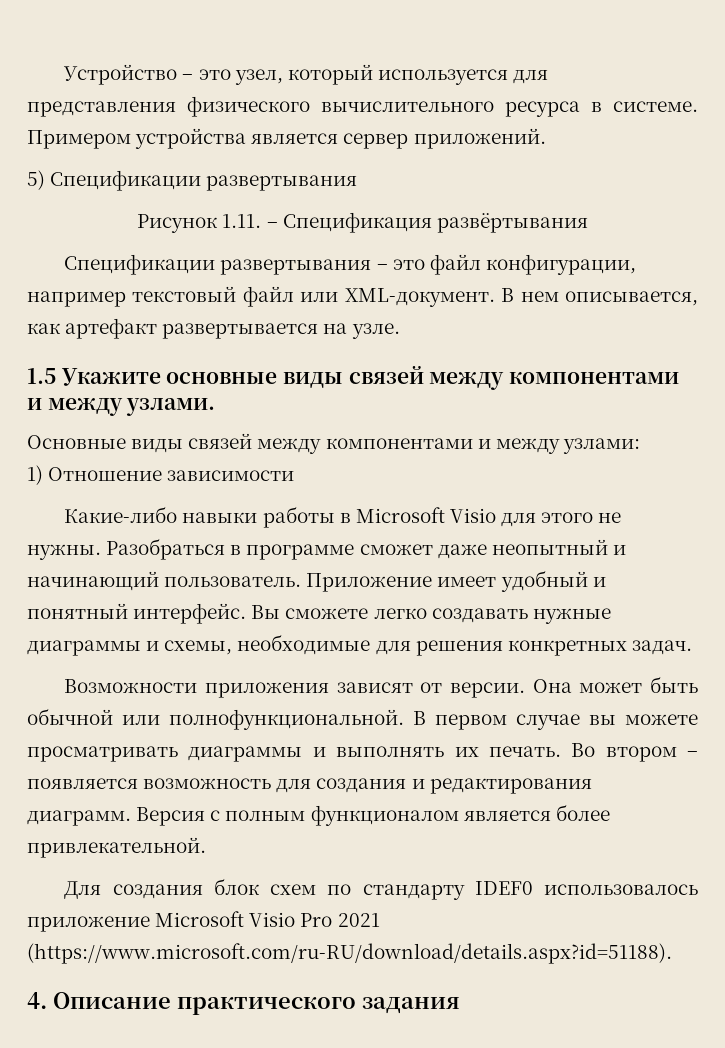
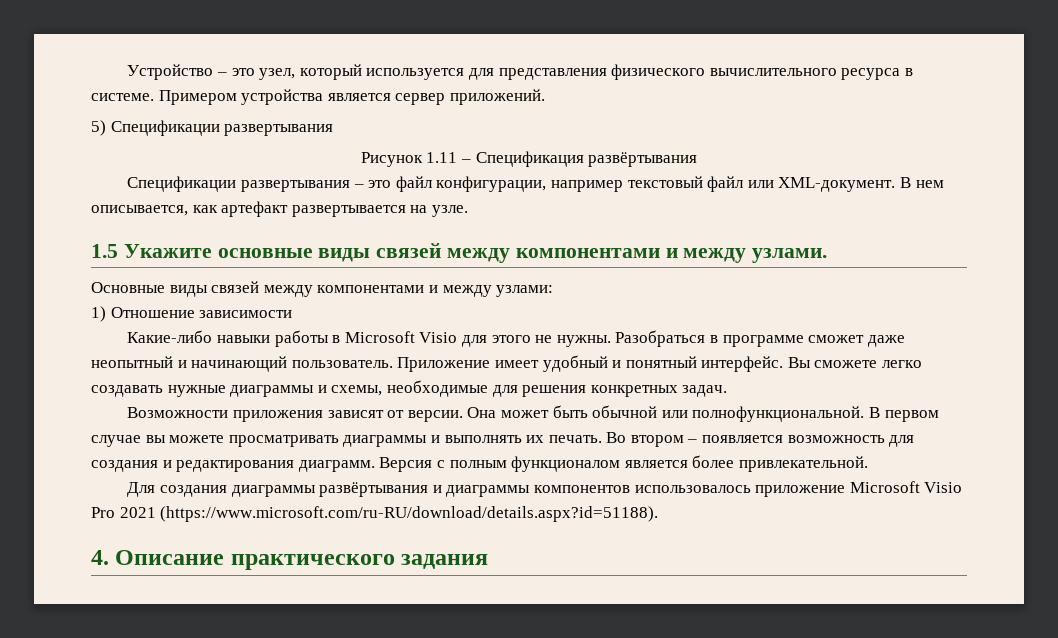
[222,214,262,228] 1.11. -> [426,152,458,163] 1.11
[213,878,533,900] блок схем по стандарту IDEF0 -> [231,482,630,497] диаграммы развёртывания и диаграммы компонентов

